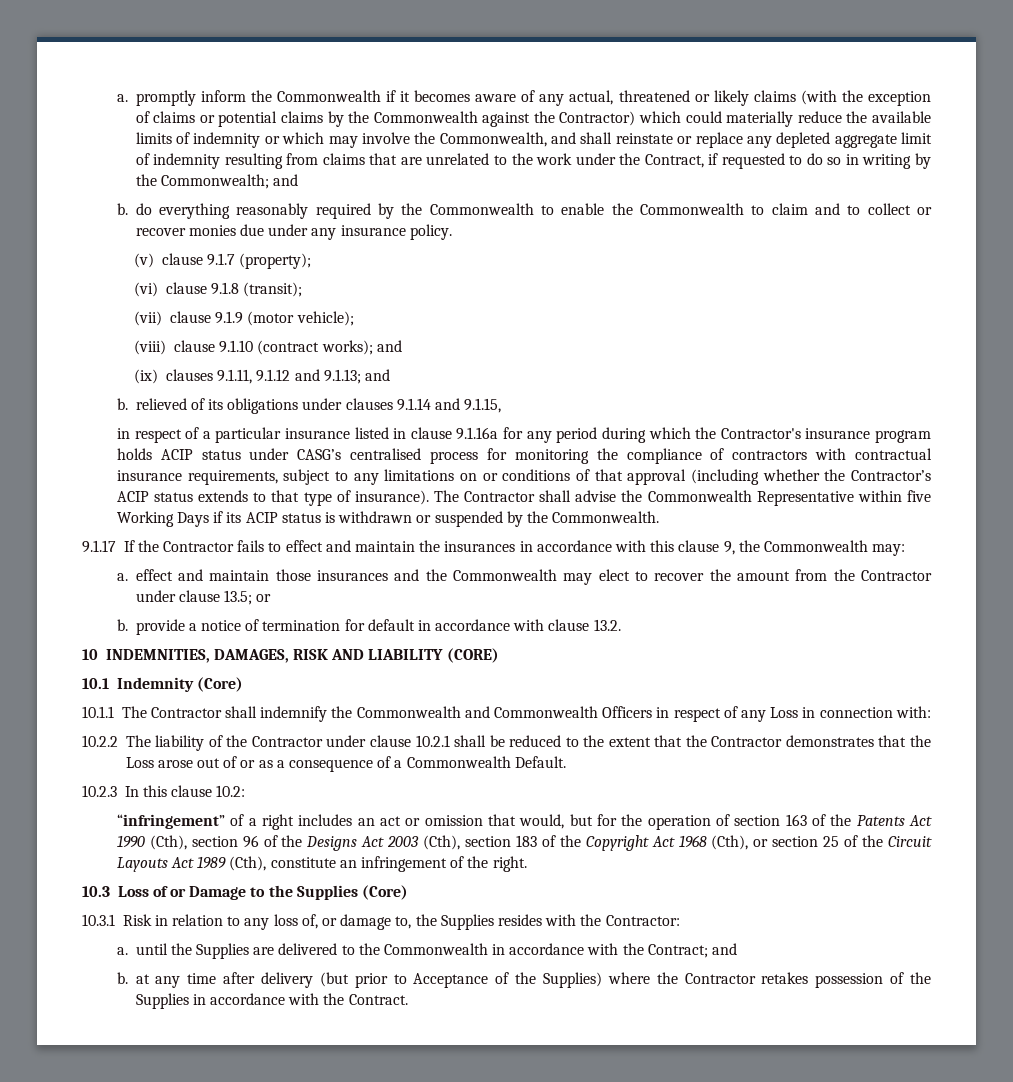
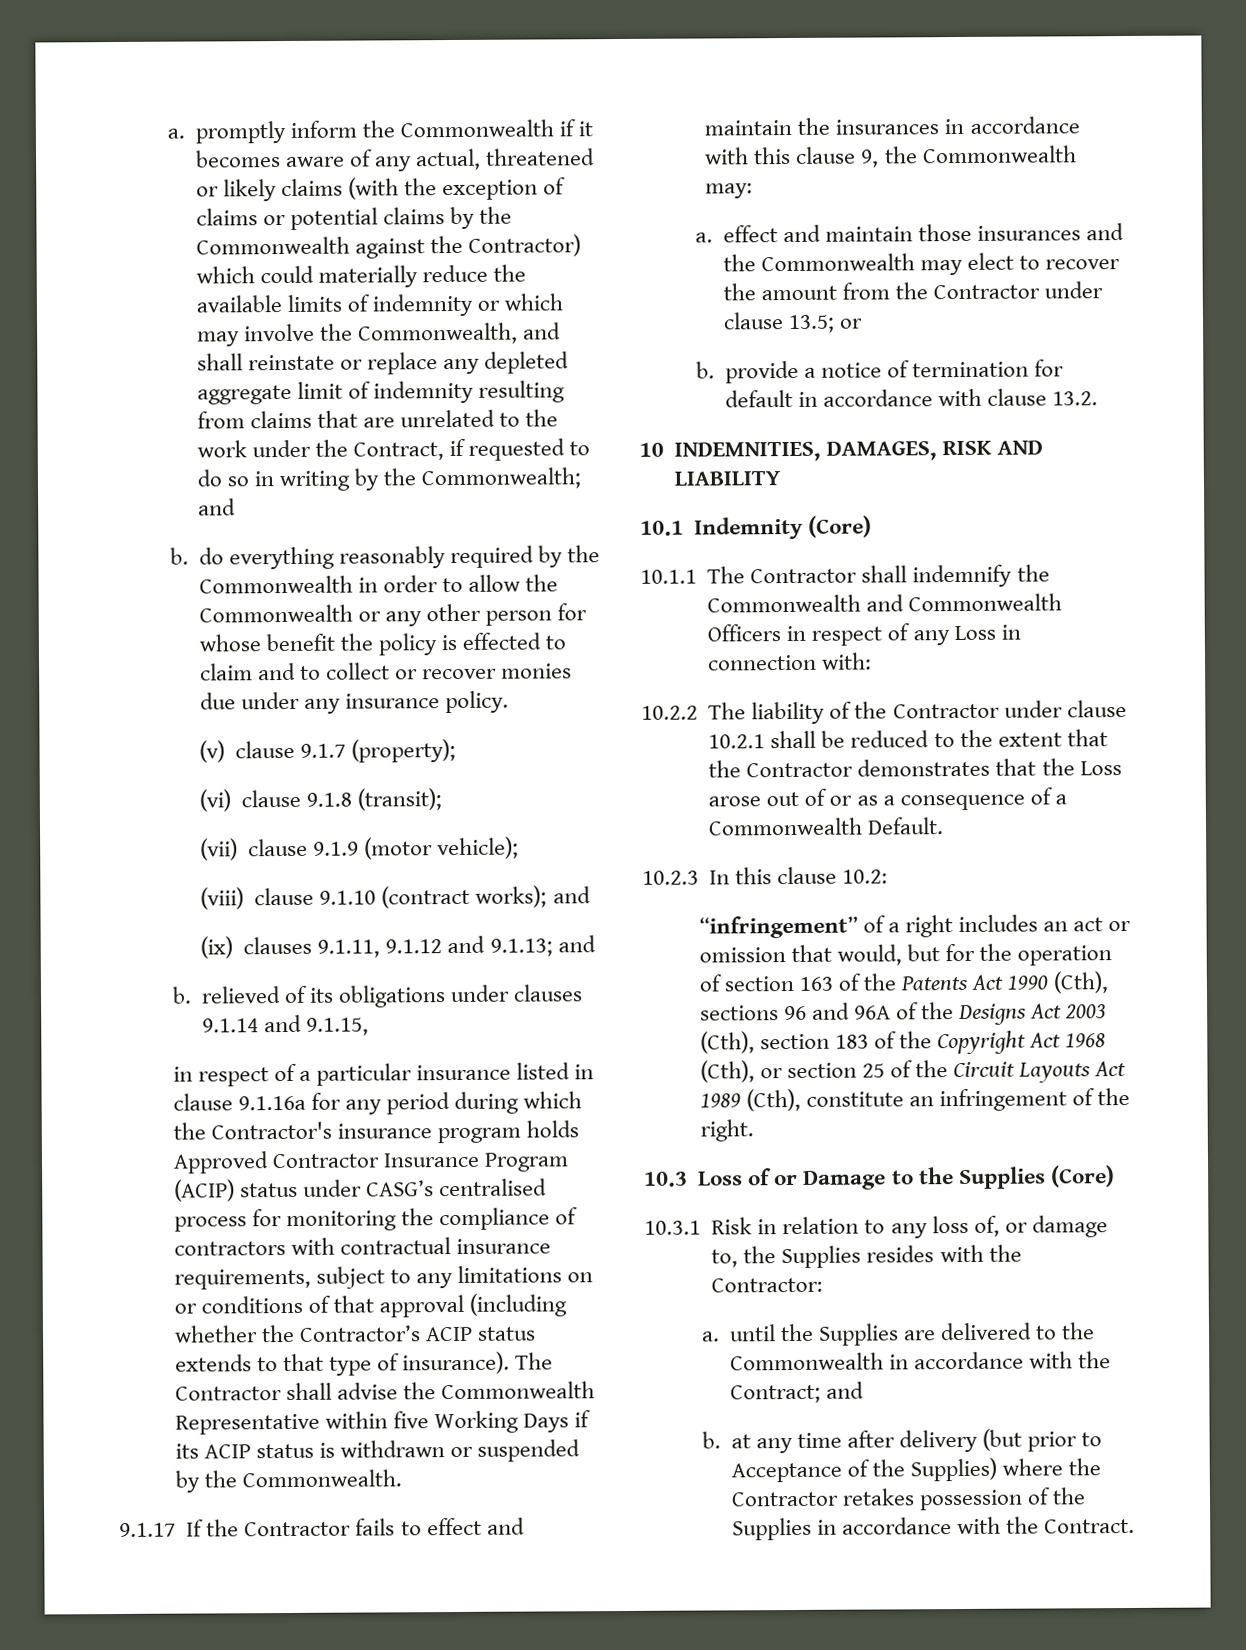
[540,203,744,215] to enable the Commonwealth -> [357,574,559,593] [198,603,588,627] [198,632,542,656] in order to allow the Commonwealth or any other person for whose benefit the policy is effected
[160,449,193,460] ACIP -> [172,1151,569,1174] [173,1179,235,1202] Approved Contractor Insurance Program (ACIP)
[446,648,499,663] (CORE) -> (781, 478) none
[191,835,259,848] section 96 -> [699,1002,891,1021] sections 96 and 96A

